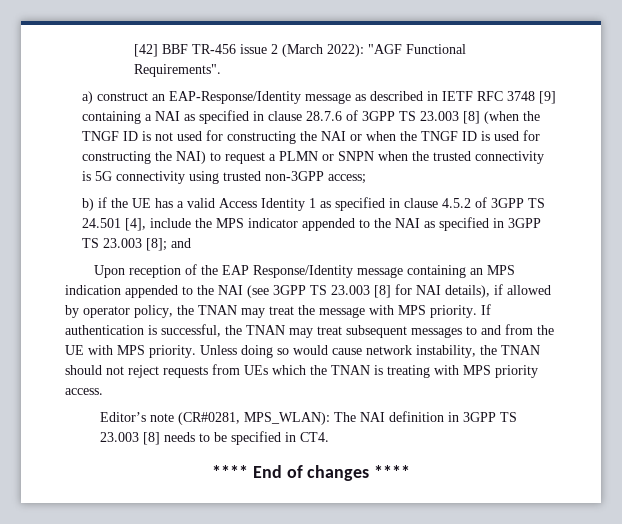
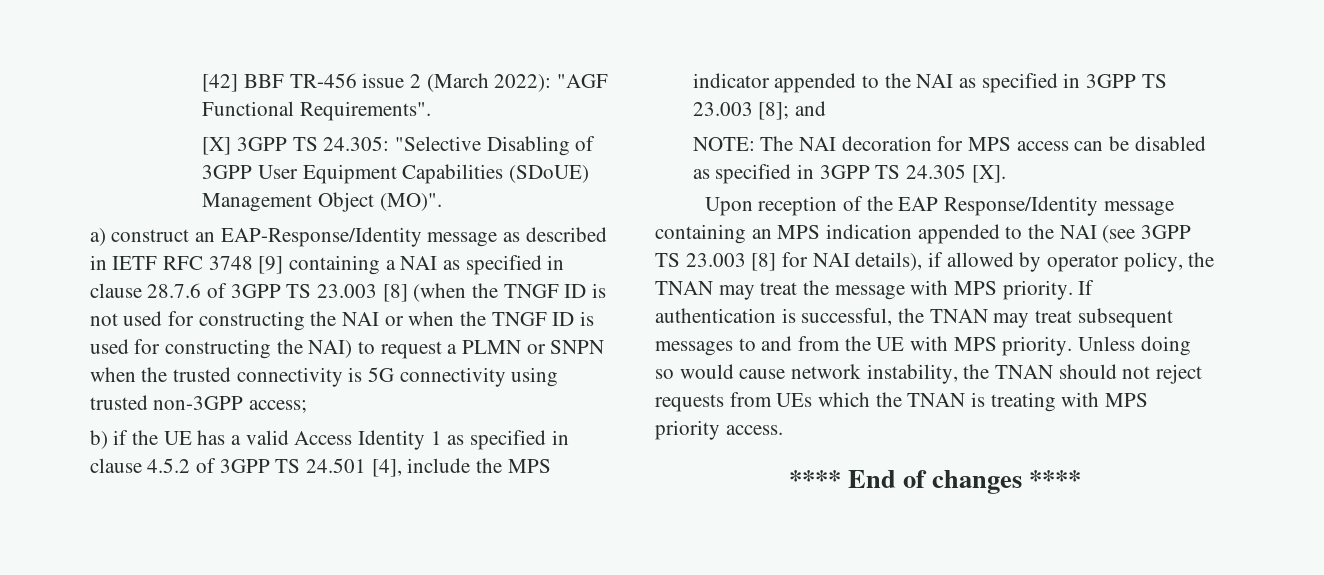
(222, 70) none -> [202,136,596,156] [202,164,590,184] [202,192,442,212] // [X] 3GPP TS 24.305: "Selective Disabling of 3GPP User Equipment Capabilities (SDoUE) Management Object (MO)".
(192, 243) none -> [692,136,1206,151] [692,164,1006,184] // NOTE: The NAI decoration for MPS access can be disabled as specified in 3GPP TS 24.305 [X].
[99,411,517,425] [99,431,329,445] // Editor’s note (CR#0281, MPS_WLAN): The NAI definition in 3GPP TS 23.003 [8] needs to be specified in CT4. -> (783, 430) none

